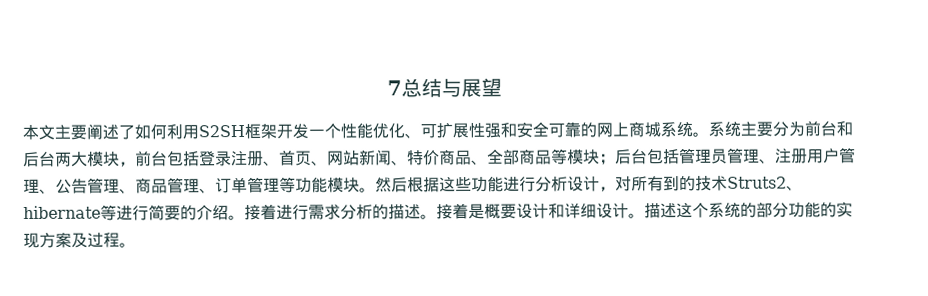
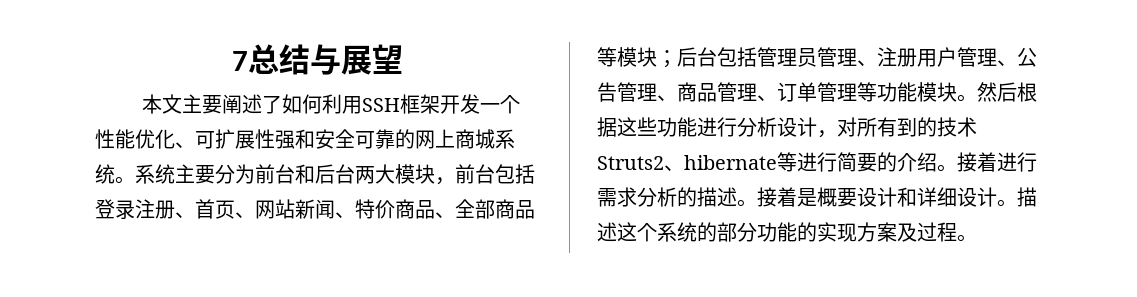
[198,124,245,138] S2SH -> [362,98,401,112] SSH

